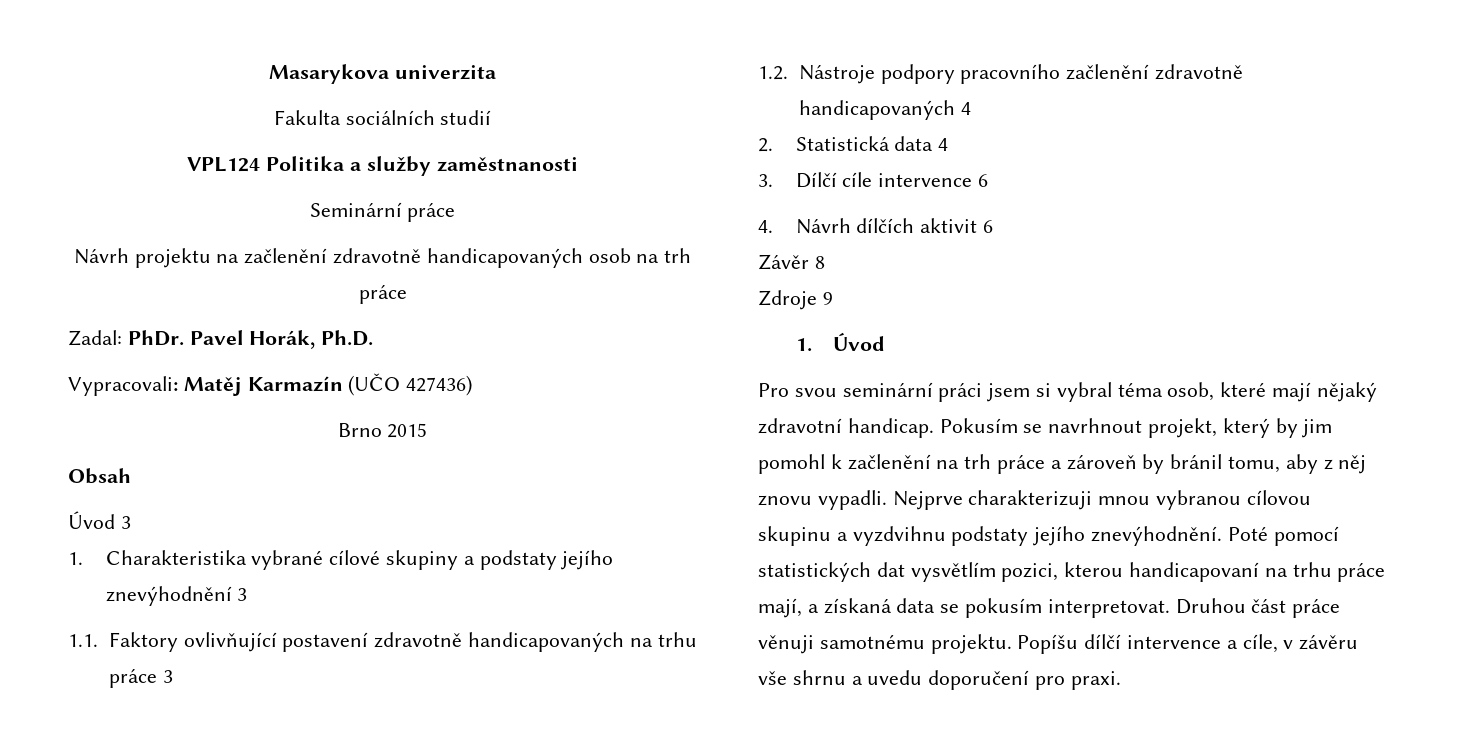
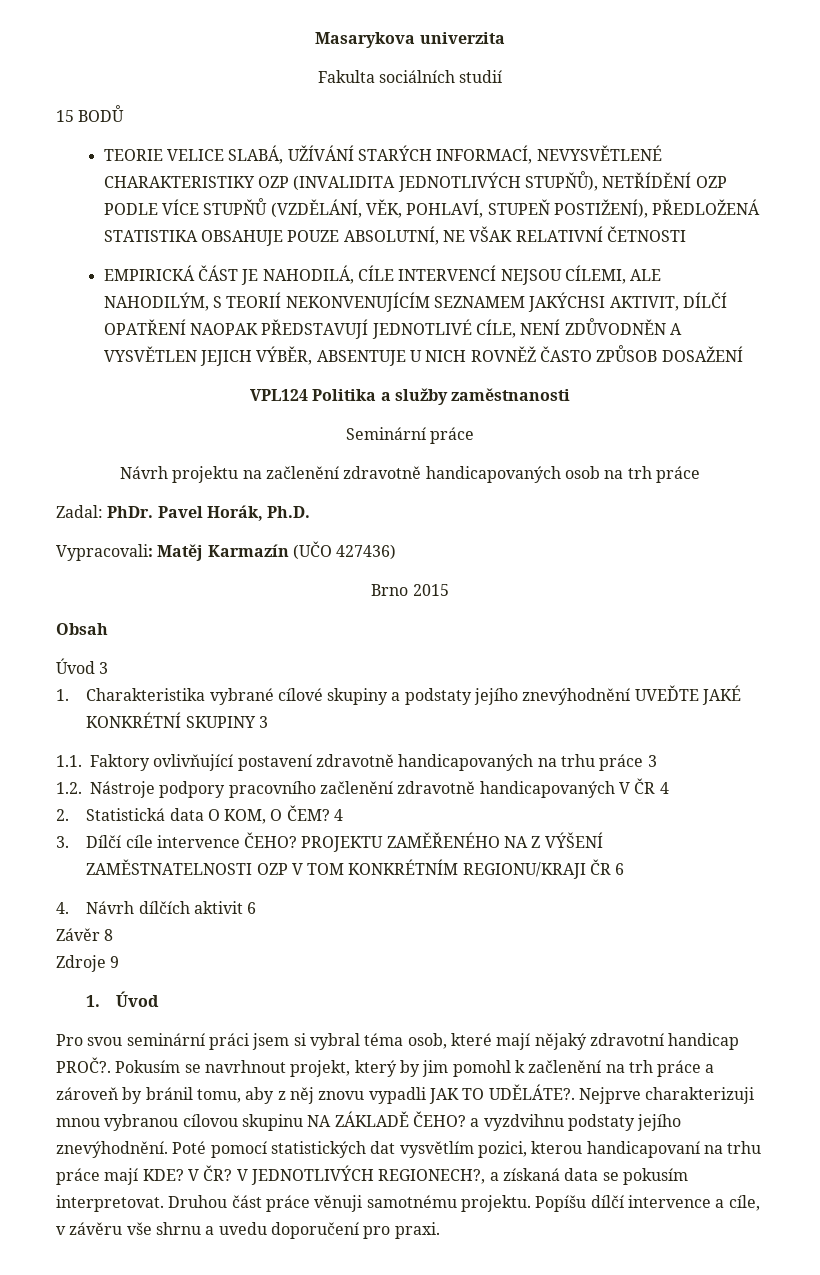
(492, 117) none -> [56,105,125,122] [103,145,662,164] [103,171,727,192] [103,198,761,218] [103,226,687,246] [103,265,662,285] [103,292,728,312] [103,318,683,339] [103,345,743,366] // 15 BODŮ // TEORIE VELICE SLABÁ, UŽÍVÁNÍ STARÝCH INFORMACÍ, NEVYSVĚTLENÉ CHARAKTERISTIKY OZP (INVALIDITA JEDNOTLIVÝCH STUPŇŮ), NETŘÍDĚNÍ OZP PODLE VÍCE STUPŇŮ (VZDĚLÁNÍ, VĚK, POHLAVÍ, STUPEŇ POSTIŽENÍ), PŘEDLOŽENÁ STATISTIKA OBSAHUJE POUZE ABSOLUTNÍ, NE VŠAK RELATIVNÍ ČETNOSTI // EMPIRICKÁ ČÁST JE NAHODILÁ, CÍLE INTERVENCÍ NEJSOU CÍLEMI, ALE NAHODILÝM, S TEORIÍ NEKONVENUJÍCÍM SEZNAMEM JAKÝCHSI AKTIVIT, DÍLČÍ OPATŘENÍ NAOPAK PŘEDSTAVUJÍ JEDNOTLIVÉ CÍLE, NENÍ ZDŮVODNĚN A VYSVĚTLEN JEJICH VÝBĚR, ABSENTUJE U NICH ROVNĚŽ ČASTO ZPŮSOB DOSAŽENÍ
(232, 596) none -> [634,685,742,705] [86,712,256,728] UVEĎTE JAKÉ KONKRÉTNÍ SKUPINY
(955, 110) none -> [618,778,656,794] V ČR
(934, 143) none -> [207,805,330,824] O KOM, O ČEM?
(973, 180) none -> [244,832,603,852] [86,859,612,879] ČEHO? PROJEKTU ZAMĚŘENÉHO NA Z VÝŠENÍ ZAMĚSTNATELNOSTI OZP V TOM KONKRÉTNÍM REGIONU/KRAJI ČR
[847,418,934,438] handicap. -> [668,1033,740,1050] [56,1057,111,1073] handicap PROČ?.
[817,490,887,510] vypadli. -> [368,1084,575,1104] vypadli JAK TO UDĚLÁTE?.
(831, 536) none -> [307,1111,466,1127] NA ZÁKLADĚ ČEHO?
[758,598,802,618] mají, -> [104,1165,486,1185] mají KDE? V ČR? V JEDNOTLIVÝCH REGIONECH?,

